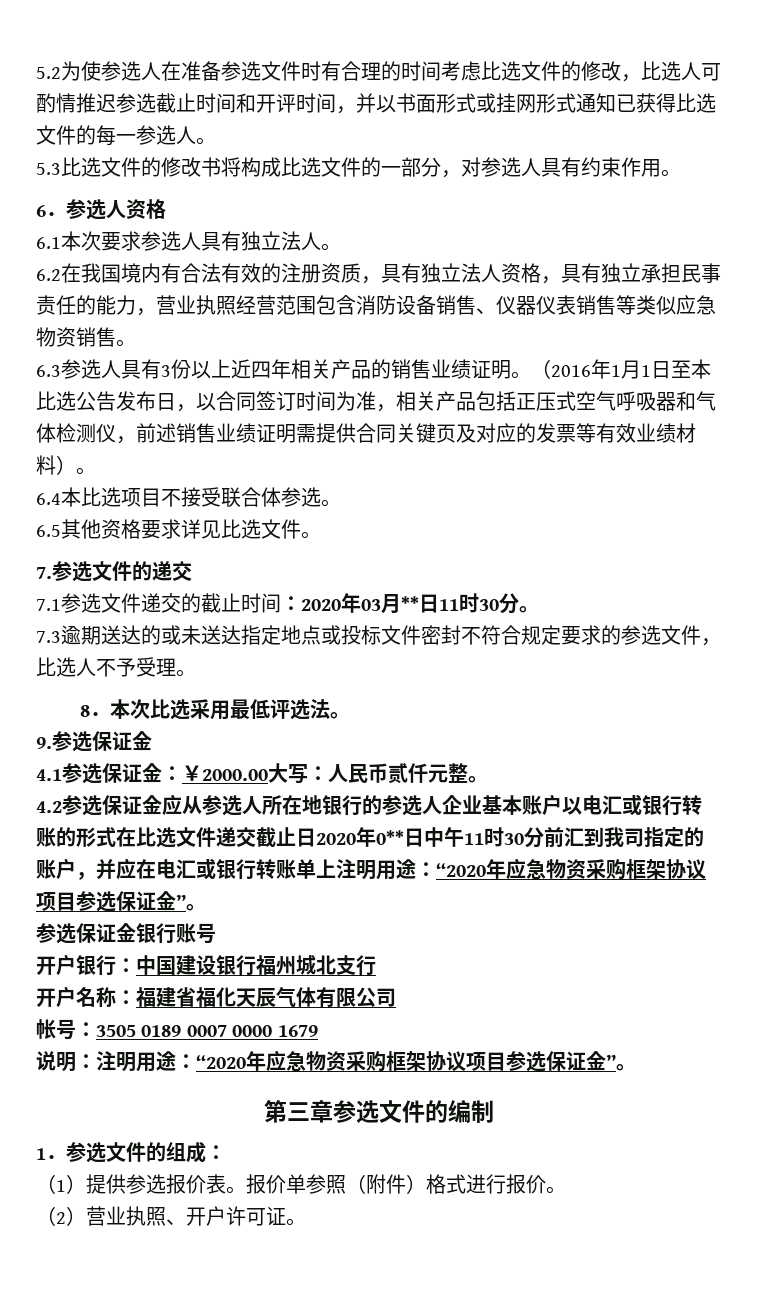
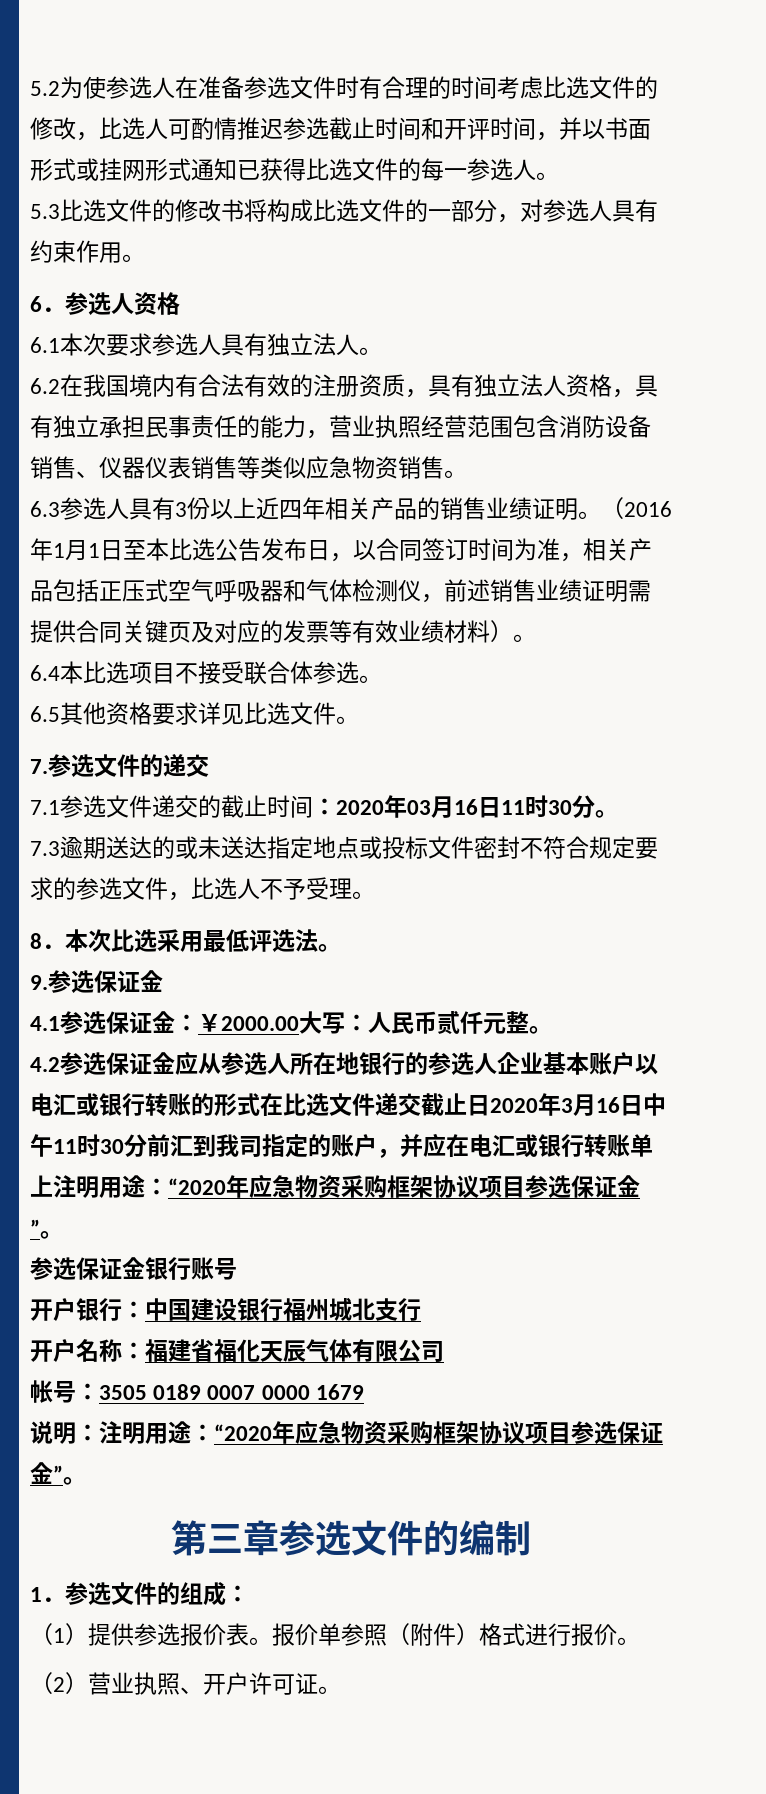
[401,596,419,611] ** -> [454,799,478,815] 16
[376,830,404,845] 0** -> [561,1094,620,1116] 3月16

